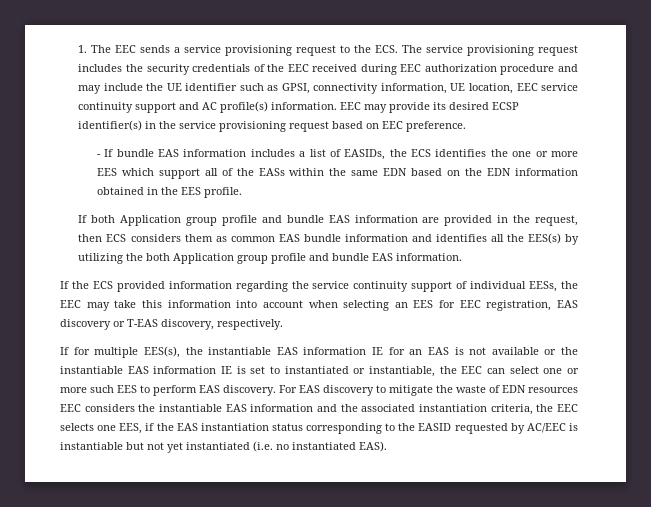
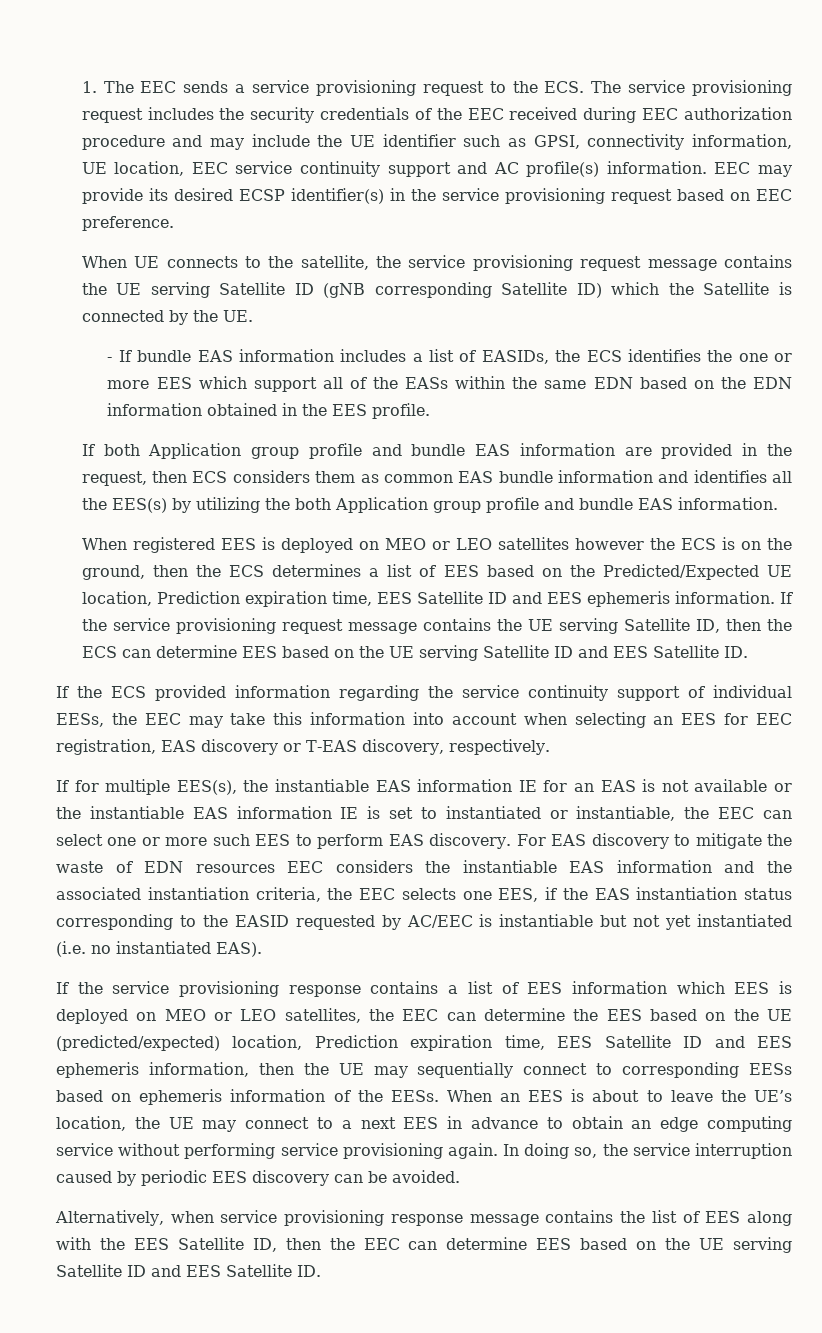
(467, 126) none -> [81,255,793,271] [81,282,793,298] [81,310,253,325] // When UE connects to the satellite, the service provisioning request message contains the UE serving Satellite ID (gNB corresponding Satellite ID) which the Satellite is connected by the UE.
(463, 257) none -> [81,537,793,553] [81,564,793,580] [81,591,793,607] [81,618,793,634] [81,645,748,661] // When registered EES is deployed on MEO or LEO satellites however the ECS is on the ground, then the ECS determines a list of EES based on the Predicted/Expected UE location, Prediction expiration time, EES Satellite ID and EES ephemeris information. If the service provisioning request message contains the UE serving Satellite ID, then the ECS can determine EES based on the UE serving Satellite ID and EES Satellite ID.
(387, 446) none -> [56,981,793,997] [56,1008,793,1024] [56,1035,793,1051] [56,1062,792,1078] [56,1089,792,1105] [56,1116,792,1132] [56,1143,792,1159] [56,1170,460,1186] [55,1210,792,1226] [56,1237,792,1253] [56,1264,321,1277] // If the service provisioning response contains a list of EES information which EES is deployed on MEO or LEO satellites, the EEC can determine the EES based on the UE (predicted/expected) location, Prediction expiration time, EES Satellite ID and EES ephemeris information, then the UE may sequentially connect to corresponding EESs based on ephemeris information of the EESs. When an EES is about to leave the UE’s location, the UE may connect to a next EES in advance to obtain an edge computing service without performing service provisioning again. In doing so, the service interruption caused by periodic EES discovery can be avoided. // Alternatively, when service provisioning response message contains the list of EES along with the EES Satellite ID, then the EEC can determine EES based on the UE serving Satellite ID and EES Satellite ID.

